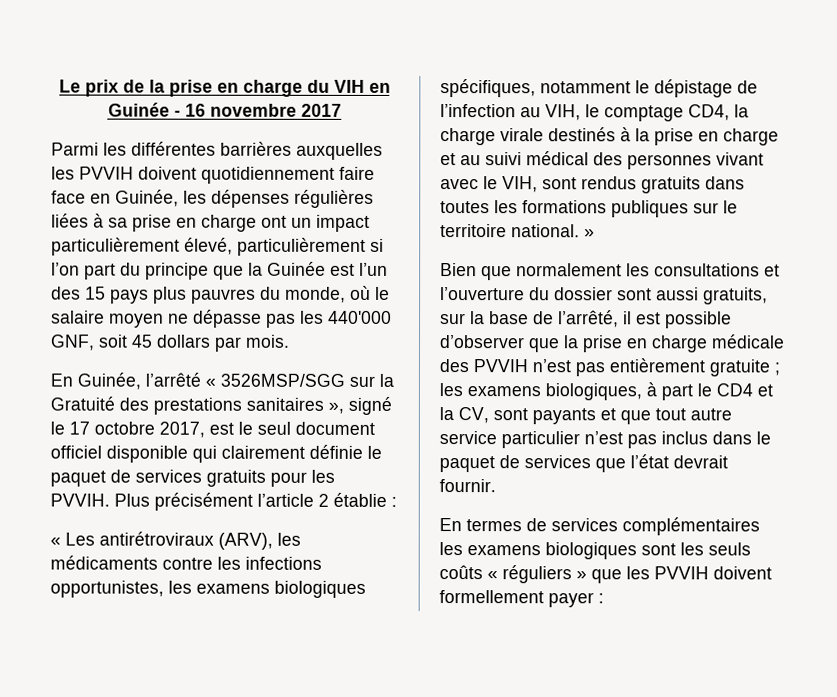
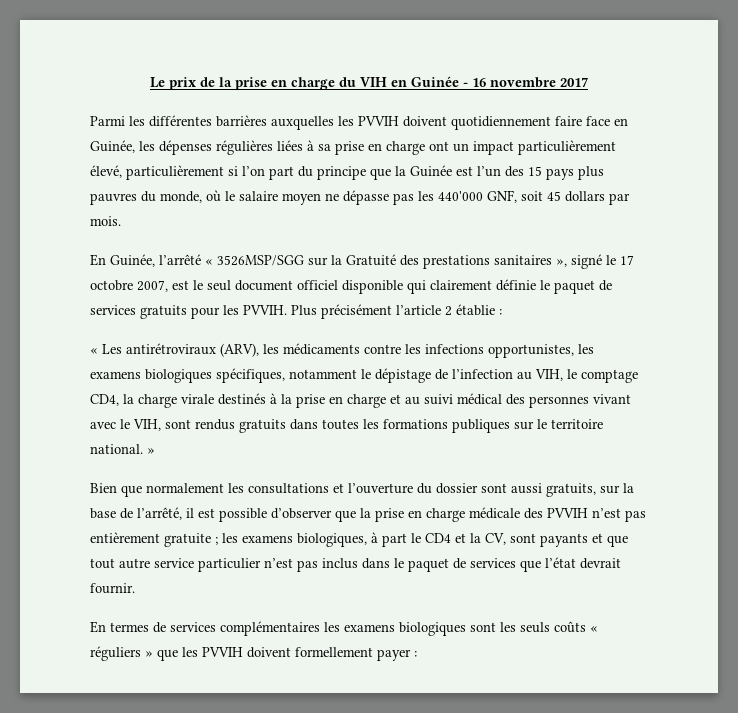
[159,421,205,438] 2017, -> [137,280,168,292] 2007,

